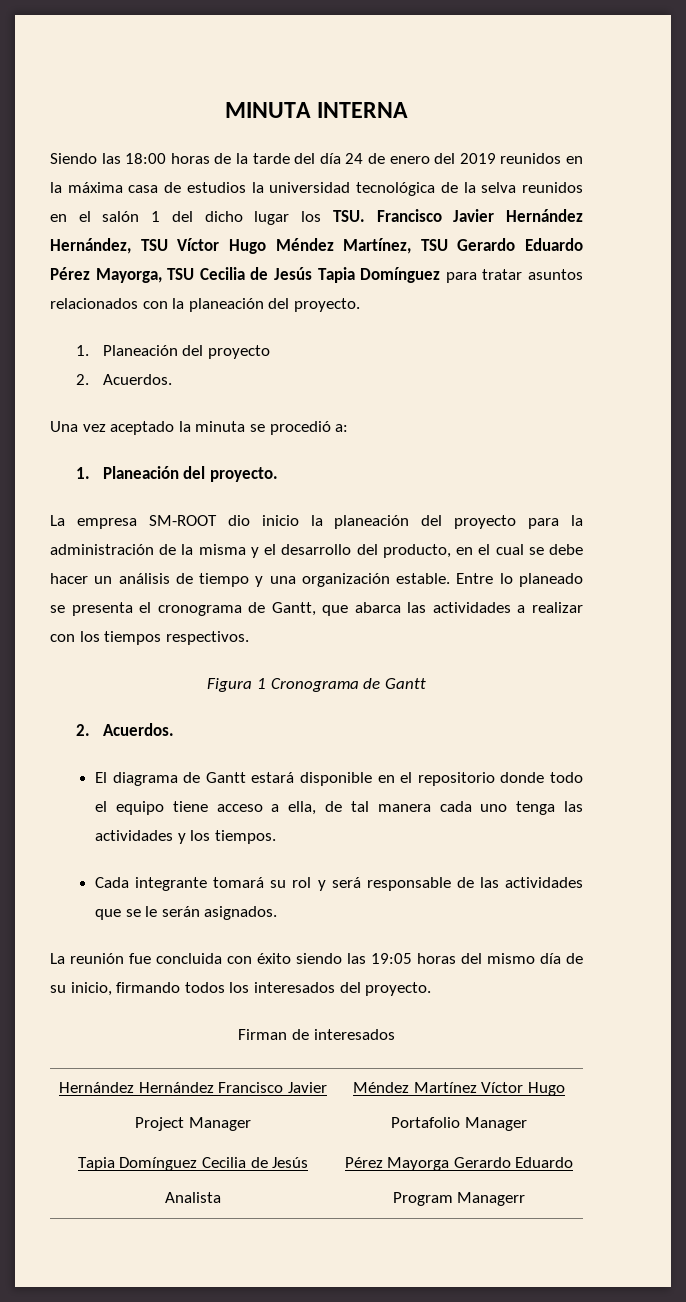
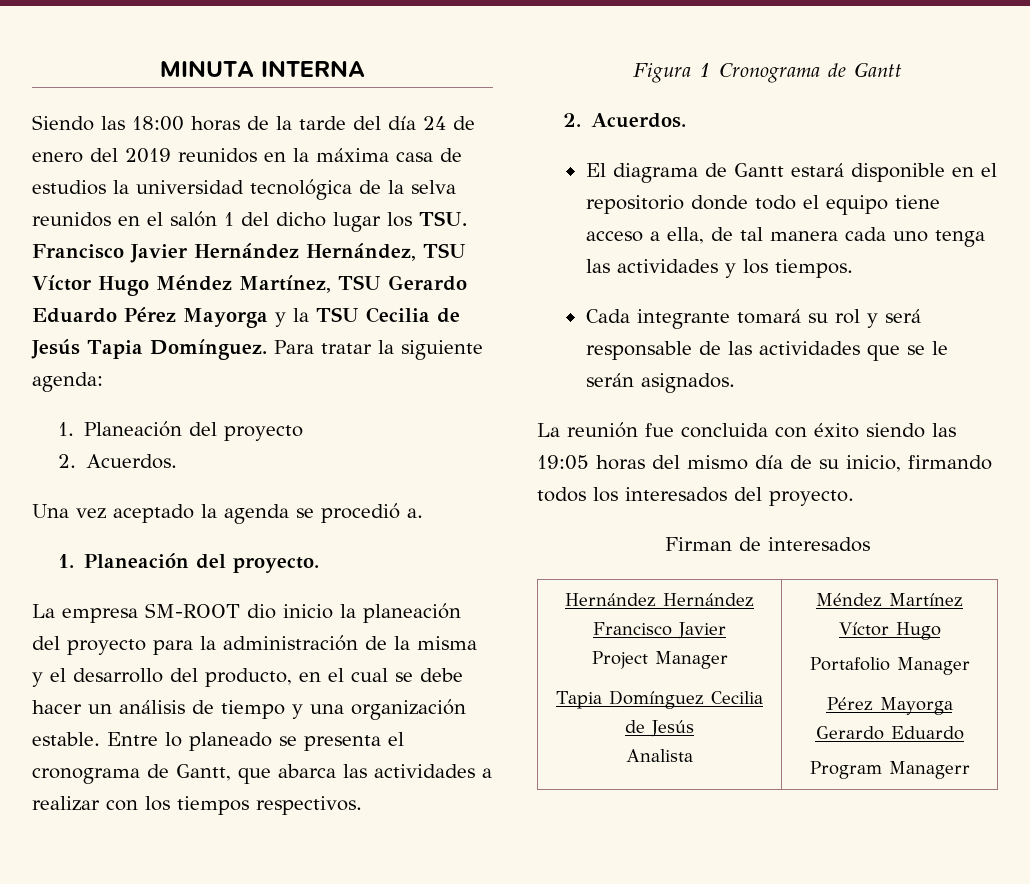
[95,268,162,283] Mayorga, -> [183,308,309,328] Mayorga y la
[360,267,584,283] [50,298,360,312] Domínguez para tratar asuntos relacionados con la planeación del proyecto. -> [149,339,483,360] [32,372,103,392] Domínguez. Para tratar la siguiente agenda:
[195,421,246,432] minuta -> [224,504,289,524] agenda
[335,424,349,432] a: -> [407,508,423,518] a.

